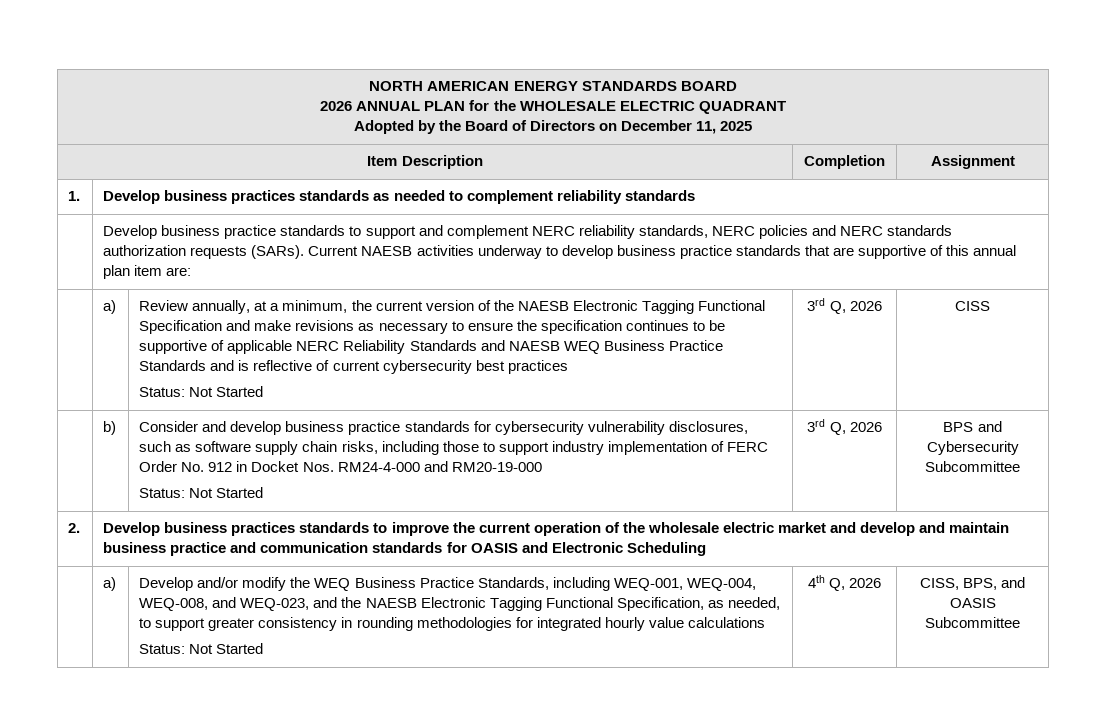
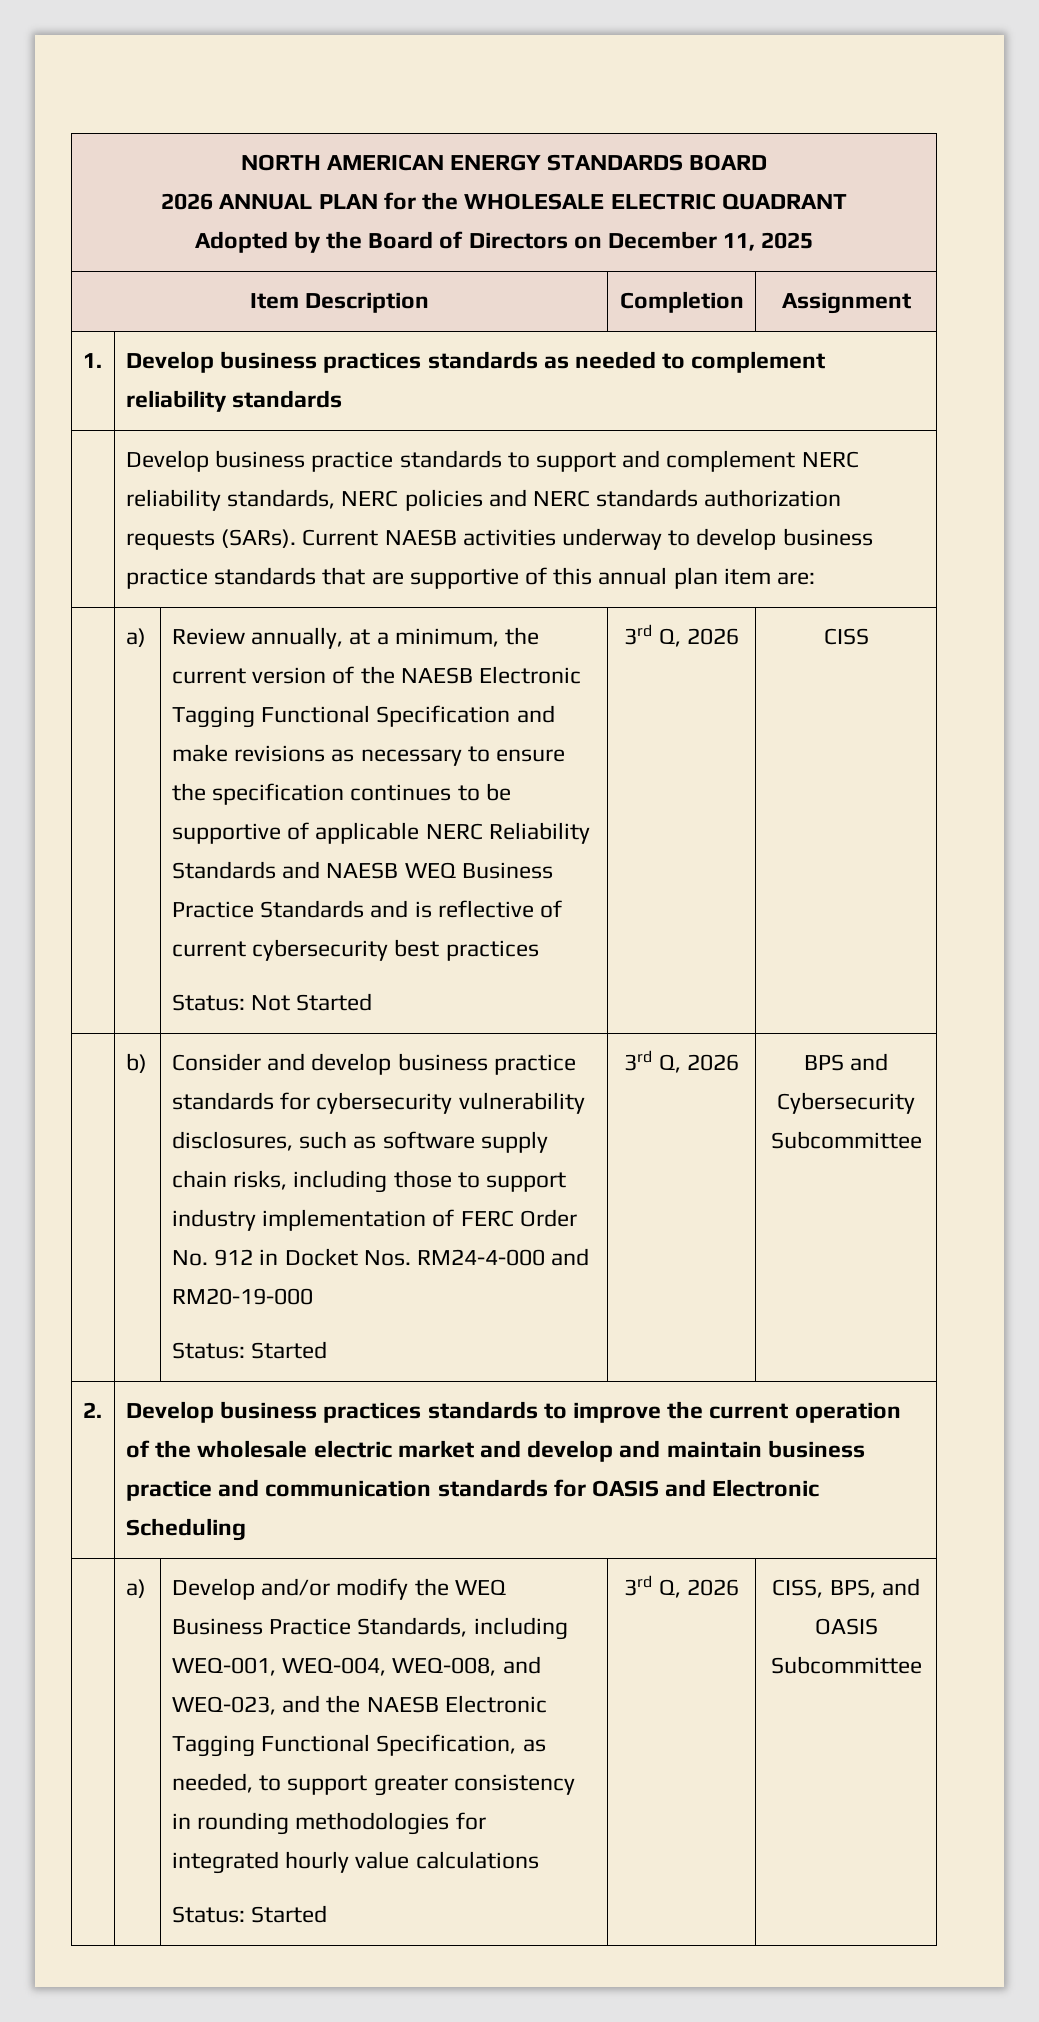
[189,488,214,498] Not -> (245, 1350) none
[189,643,264,654] [807,575,825,588] Not Started | 4th -> [251,1905,328,1923] [624,1575,653,1596] Started | 3rd

